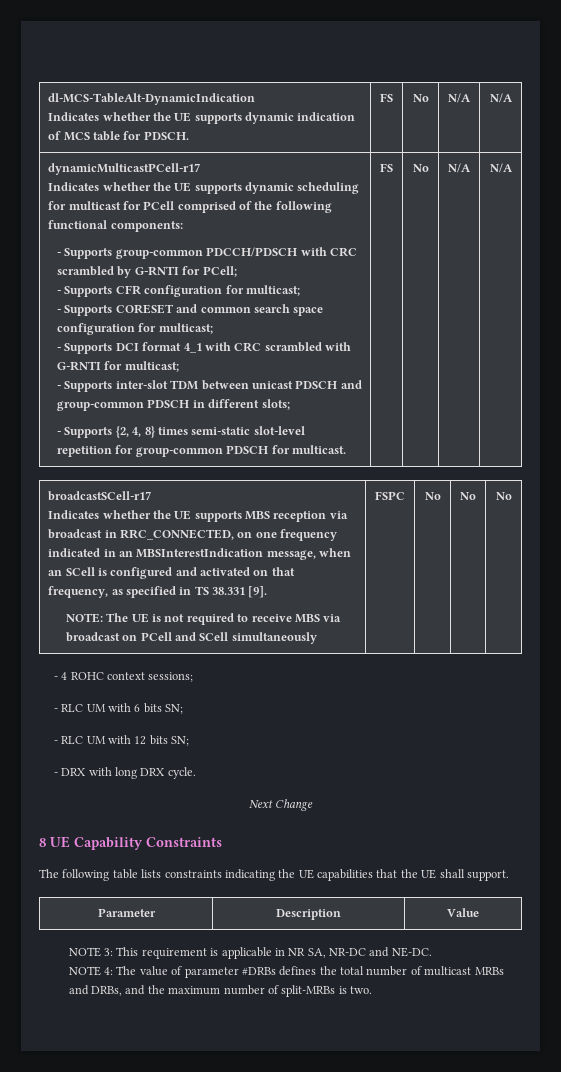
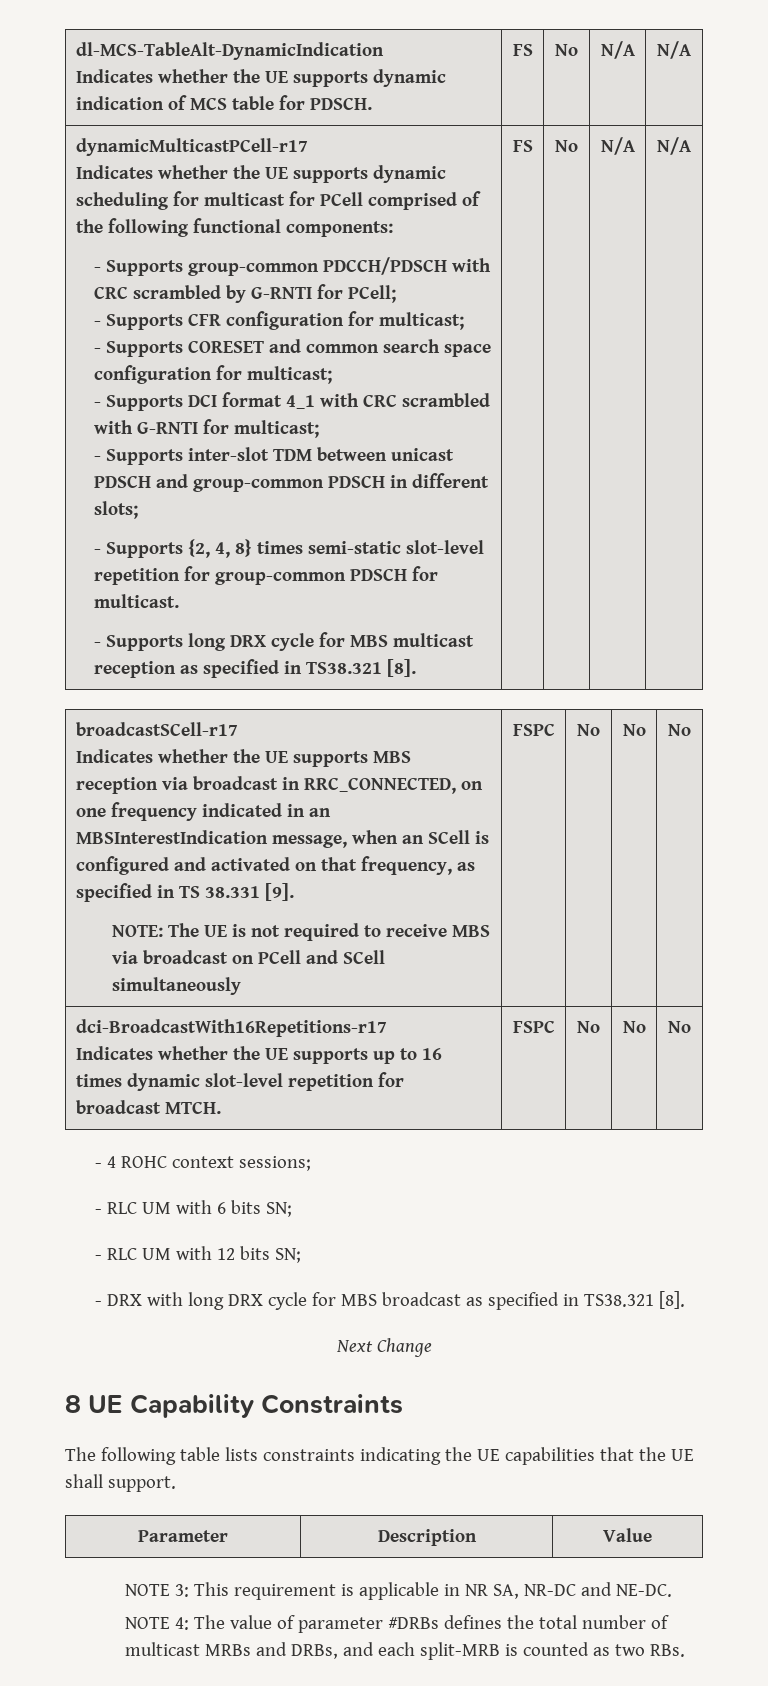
(346, 449) none -> [93,632,474,651] [93,659,416,678] // - Supports long DRX cycle for MBS multicast reception as specified in TS38.321 [8].
(512, 496) none -> [75,1019,387,1037] [75,1046,442,1064] [75,1072,404,1091] [75,1100,221,1114] [512,1020,555,1033] [577,1021,600,1033] [622,1021,646,1033] [668,1021,691,1033] // dci-BroadcastWith16Repetitions-r17 // Indicates whether the UE supports up to 16 times dynamic slot-level repetition for broadcast MTCH. | FSPC | No | No | No
[167,767,196,779] cycle. -> [268,1291,686,1310] cycle for MBS broadcast as specified in TS38.321 [8].
[147,985,373,997] the maximum number of split-MRBs is two. -> [378,1642,686,1660] each split-MRB is counted as two RBs.

